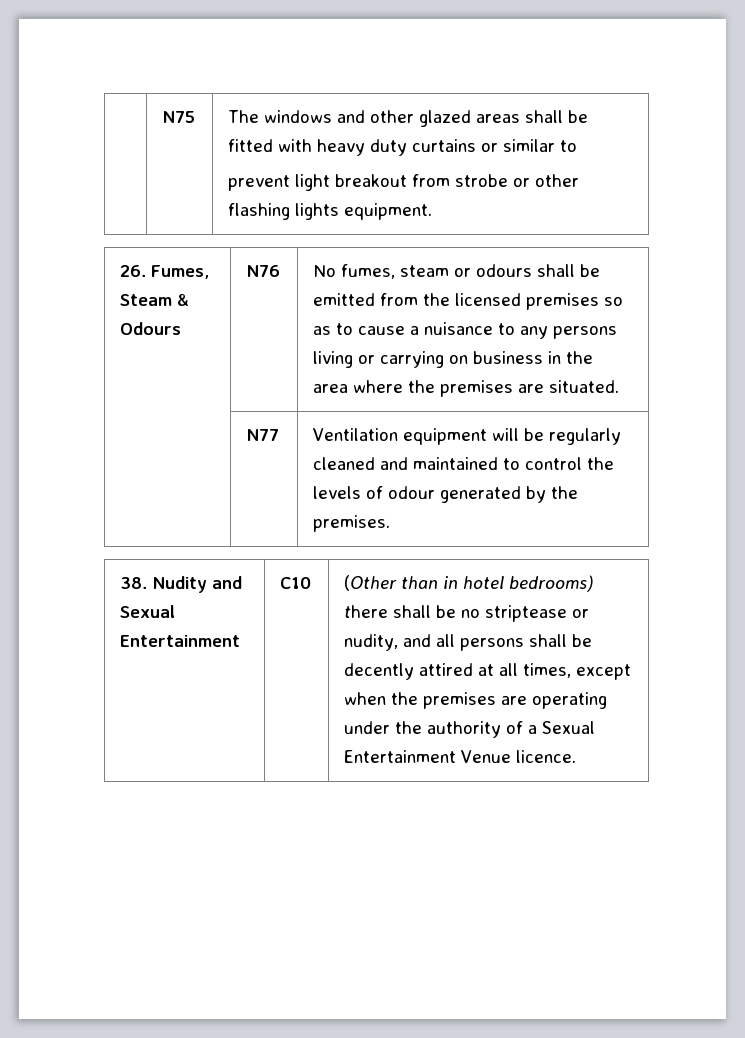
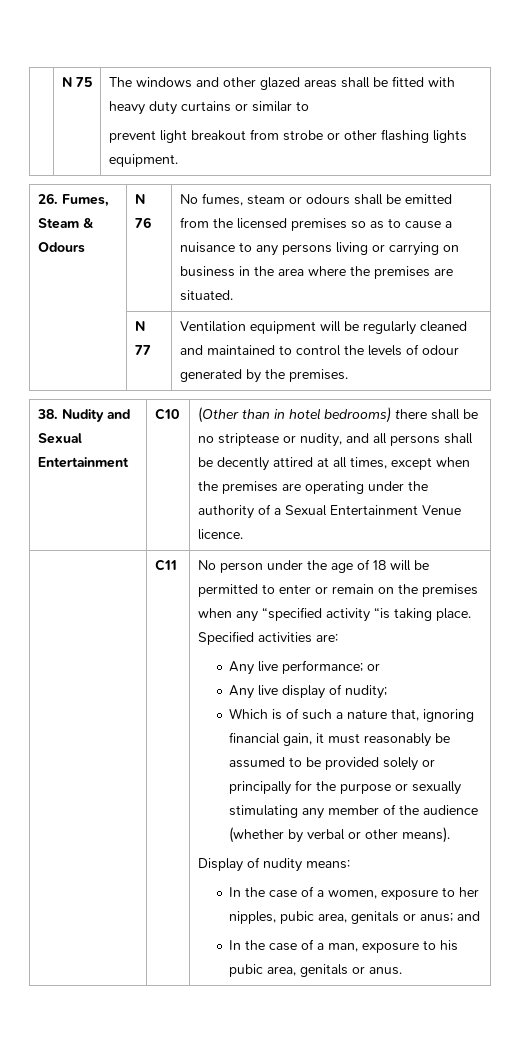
[162,111,196,123] | N75 -> [61,77,92,87] | N 75
[246,265,281,277] N76 -> [134,194,145,204] [134,217,151,228] N 76
[246,429,280,441] N77 -> [134,321,145,331] [134,345,151,355] N 77
(577, 756) none -> [154,559,177,571] [197,559,429,573] [197,584,478,597] [197,607,471,622] [197,631,338,645] [229,660,381,675] [229,684,388,699] [229,708,475,722] [229,732,451,747] [229,757,436,771] [229,780,462,795] [229,804,479,819] [229,827,451,843] [197,857,350,872] [229,886,480,900] [229,911,481,924] [229,939,459,953] [229,964,403,977] // | C11 | No person under the age of 18 will be permitted to enter or remain on the premises when any “specified activity “is taking place. Specified activities are: // Any live performance; or // Any live display of nudity; // Which is of such a nature that, ignoring financial gain, it must reasonably be assumed to be provided solely or principally for the purpose or sexually stimulating any member of the audience (whether by verbal or other means). // Display of nudity means: // In the case of a women, exposure to her nipples, pubic area, genitals or anus; and // In the case of a man, exposure to his pubic area, genitals or anus.

